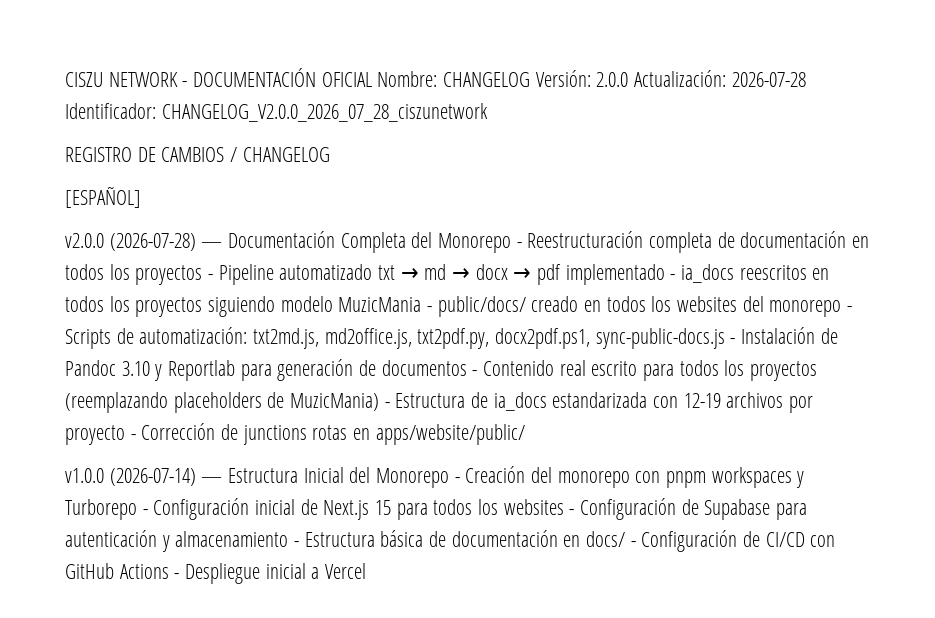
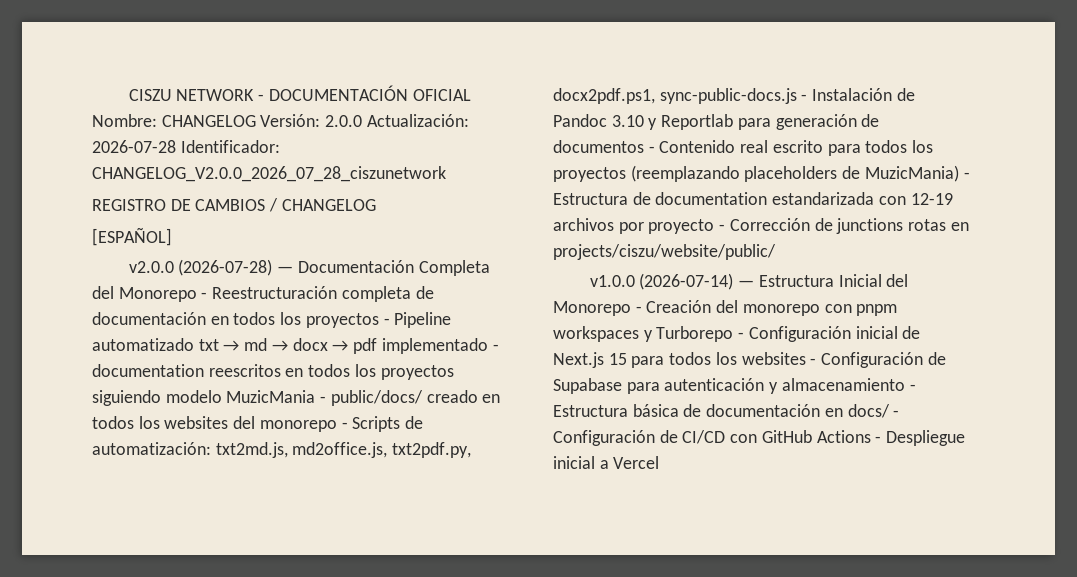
[681,264,735,283] ia_docs -> [92,364,204,377] documentation
[493,392,547,411] ia_docs -> [655,192,768,205] documentation
[375,424,525,445] apps/website/public/ -> [553,244,776,260] projects/ciszu/website/public/

